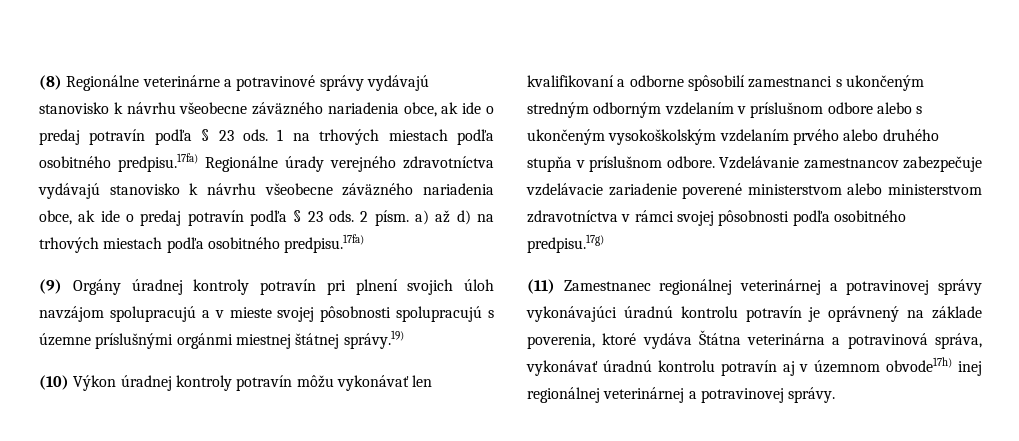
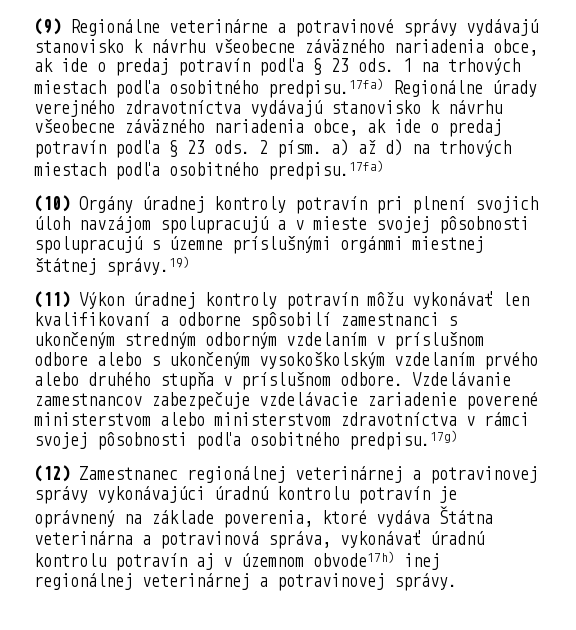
[39,75,62,90] (8) -> [34,18,61,35] (9)
[39,279,62,294] (9) -> [34,195,70,212] (10)
[39,375,69,390] (10) -> [34,291,70,308] (11)
[527,279,555,294] (11) -> [34,465,70,482] (12)

